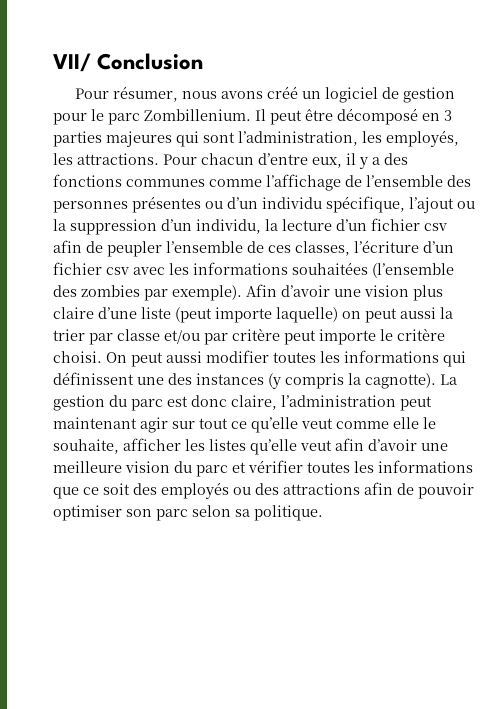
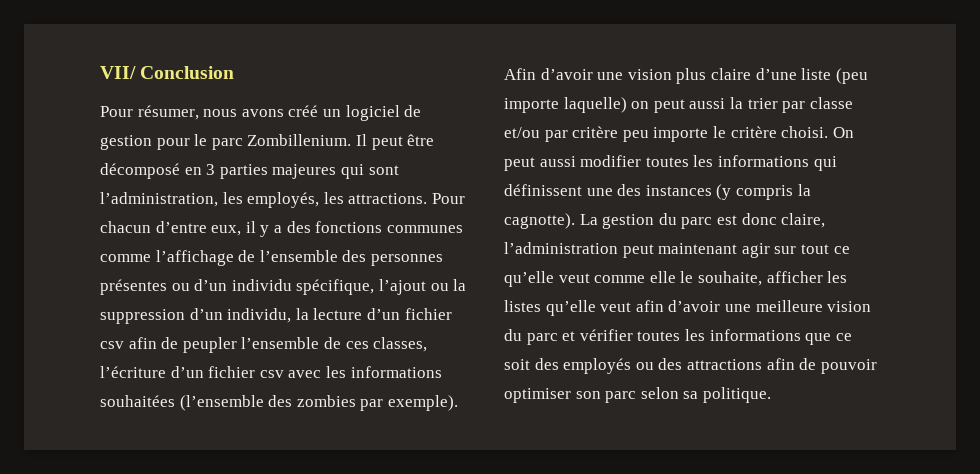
[175,307,212,323] (peut -> [835,68,868,84] (peu
[284,330,316,345] peut -> [622,130,649,142] peu

